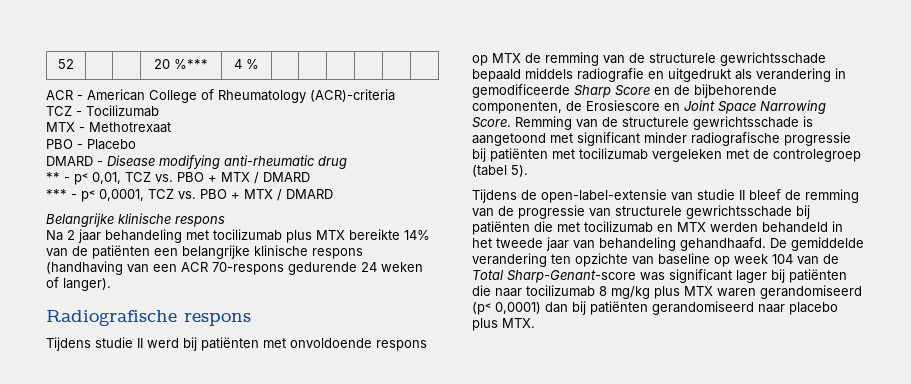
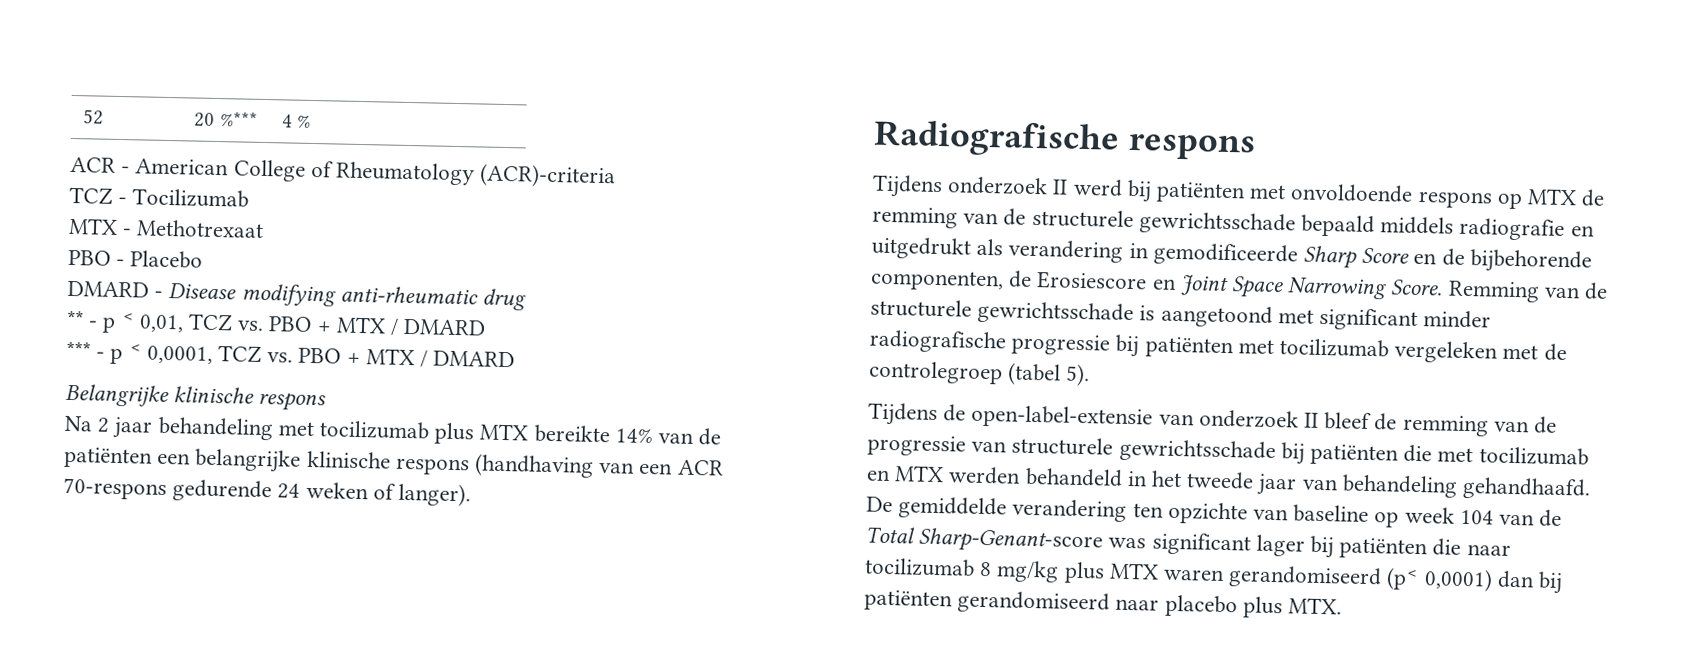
[74,173,88,185] p˂ -> [102,313,135,333] p ˂
[81,190,95,202] p˂ -> [110,344,142,365] p ˂
[95,337,133,348] studie -> [947,176,1049,196] onderzoek
[697,189,735,200] studie -> [1198,409,1299,429] onderzoek

